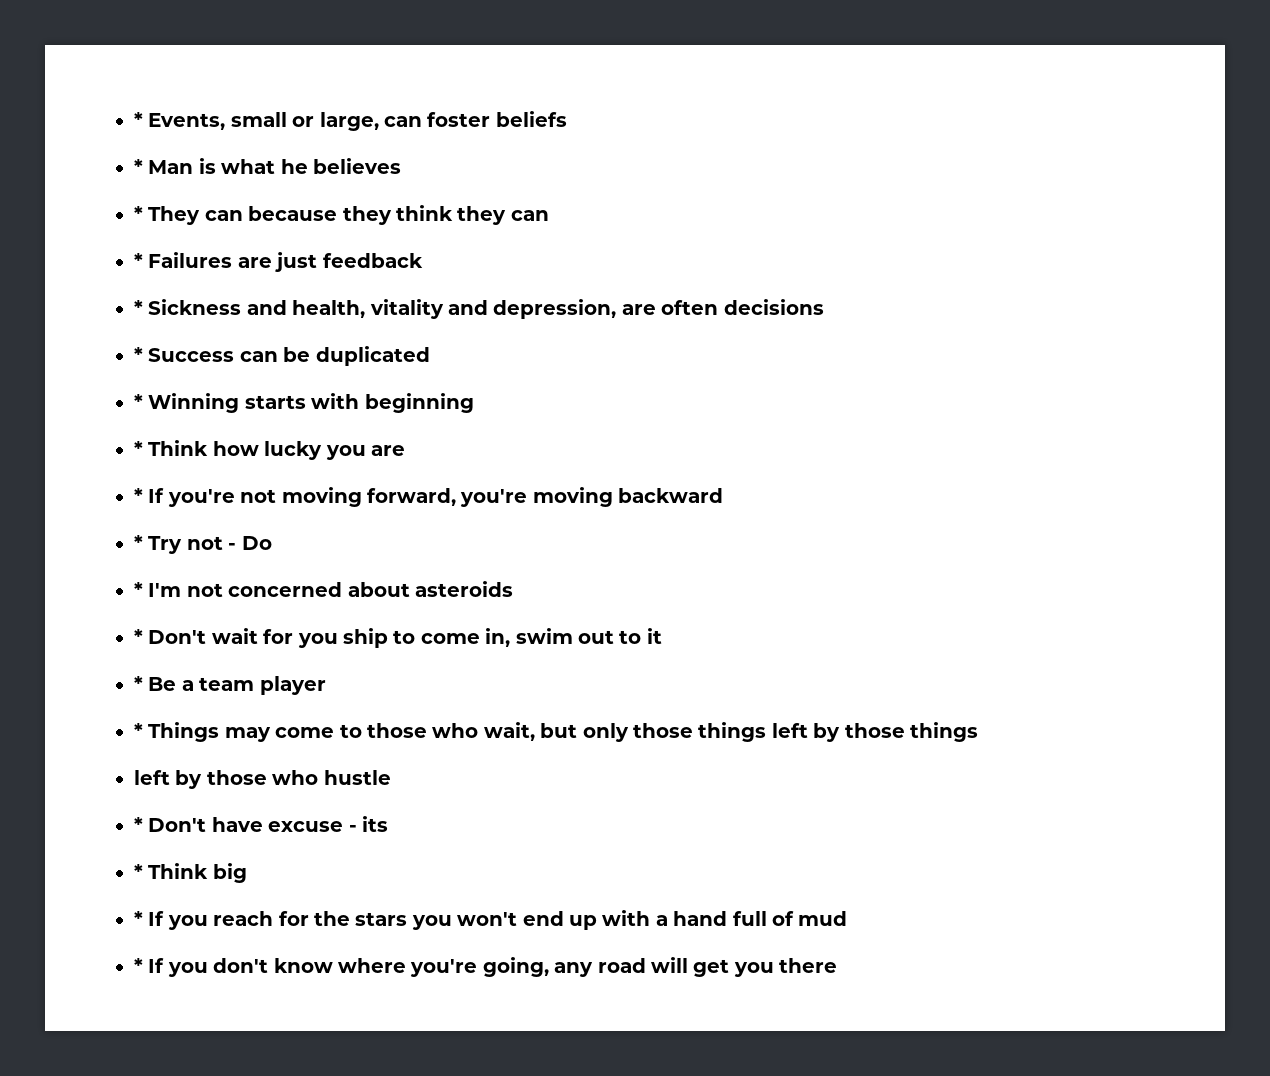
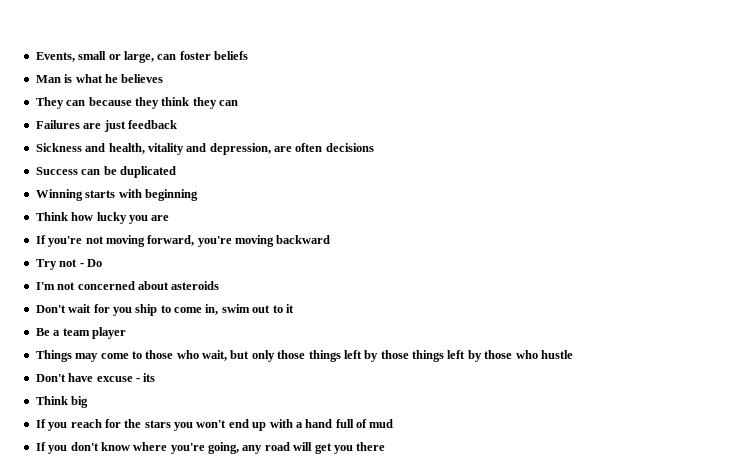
[134,112,143,127] * -> (35, 57) none
[134,159,143,174] * -> (248, 55) none
[134,206,143,221] * -> (164, 78) none
[134,253,143,268] * -> (238, 103) none
[134,300,143,315] * -> (177, 124) none
[134,347,143,362] * -> (374, 147) none
[134,394,143,409] * -> (176, 172) none
[134,441,143,456] * -> (198, 195) none
[134,488,143,503] * -> (170, 218) none
[134,535,143,550] * -> (331, 239) none
[134,582,143,597] * -> (102, 263) none
[134,629,143,644] * -> (220, 285) none
[134,676,143,691] * -> (294, 308) none
[134,723,143,738] * -> (126, 333) none
(978, 732) // -> (444, 356) none
[134,817,143,832] * -> (573, 354) none
[134,864,143,879] * -> (156, 377) none
[134,911,143,926] * -> (89, 402) none
[134,958,143,973] * -> (394, 423) none

